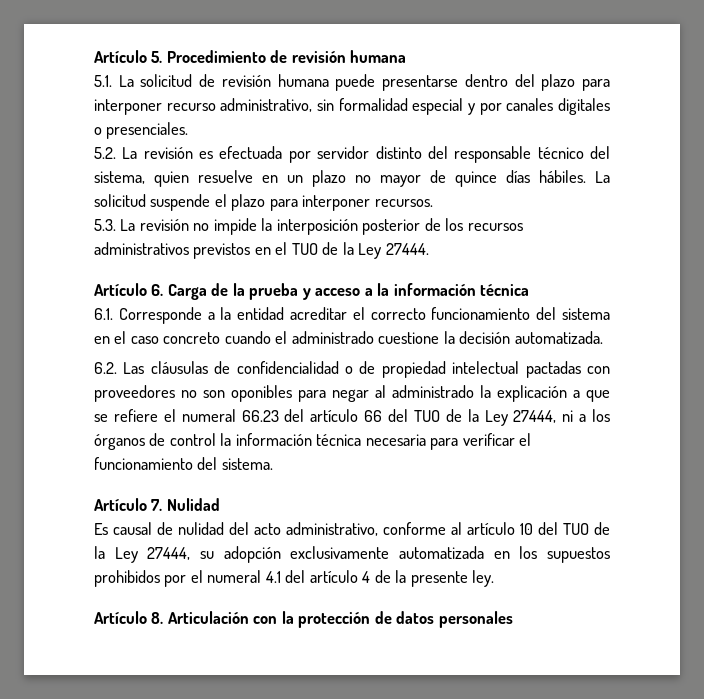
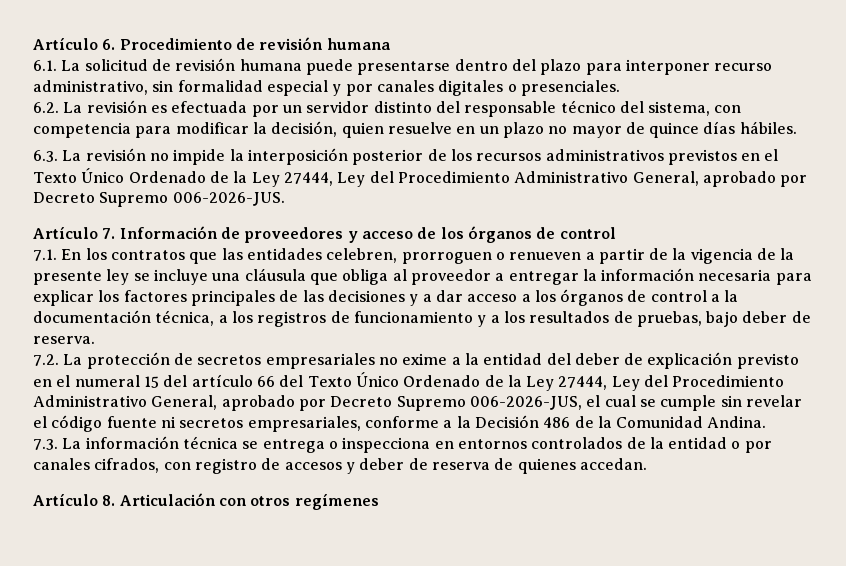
[94,50,163,63] Artículo 5. -> [33,38,116,50] Artículo 6.
[94,75,112,87] 5.1. -> [33,60,57,71] 6.1.
[94,147,116,159] 5.2. -> [33,102,59,113] 6.2.
(311, 157) none -> [282,105,302,113] un
(145, 177) none -> [714,105,742,113] [33,121,338,138] con competencia para modificar la decisión,
[595,171,610,183] [94,194,433,211] [94,219,116,231] La solicitud suspende el plazo para interponer recursos. // 5.3. -> [33,150,58,162] // 6.3.
[291,242,429,259] [94,283,530,300] [94,307,610,324] [94,331,603,344] [94,361,610,378] [94,385,610,402] [94,409,574,426] TUO de la Ley 27444. // Artículo 6. Carga de la prueba y acceso a la información técnica // 6.1. Corresponde a la entidad acreditar el correcto funcionamiento del sistema en el caso concreto cuando el administrado cuestione la decisión automatizada. // 6.2. Las cláusulas de confidencialidad o de propiedad intelectual pactadas con proveedores no son oponibles para negar al administrado la explicación a que se refiere el numeral 66.23 del artículo 66 del TUO de la Ley 27444, ni -> [33,168,808,187] [33,192,285,207] [33,226,616,243] [33,248,795,264] [33,268,812,285] [33,290,518,306] Texto Único Ordenado de la Ley 27444, Ley del Procedimiento Administrativo General, aprobado por Decreto Supremo 006-2026-JUS. // Artículo 7. Información de proveedores y acceso de los órganos de control // 7.1. En los contratos que las entidades celebren, prorroguen o renueven a partir de la vigencia de la presente ley se incluye una cláusula que obliga al proveedor a entregar la información necesaria para explicar los factores principales de las decisiones y a dar acceso
[220,433,532,450] [94,457,273,470] [94,498,220,511] [94,522,610,536] [94,546,610,563] [94,570,495,587] la información técnica necesaria para verificar el funcionamiento del sistema. // Artículo 7. Nulidad // Es causal de nulidad del acto administrativo, conforme al artículo 10 del TUO de la Ley 27444, su adopción exclusivamente automatizada en los supuestos prohibidos por el numeral 4.1 del artículo 4 de la presente ley. -> [711,290,739,302] [33,310,811,327] [33,336,95,344] [33,352,799,369] [33,372,785,391] [33,395,802,411] [33,415,767,432] [33,436,772,453] [33,458,647,474] a la documentación técnica, a los registros de funcionamiento y a los resultados de pruebas, bajo deber de reserva. // 7.2. La protección de secretos empresariales no exime a la entidad del deber de explicación previsto en el numeral 15 del artículo 66 del Texto Único Ordenado de la Ley 27444, Ley del Procedimiento Administrativo General, aprobado por Decreto Supremo 006-2026-JUS, el cual se cumple sin revelar el código fuente ni secretos empresariales, conforme a la Decisión 486 de la Comunidad Andina. // 7.3. La información técnica se entrega o inspecciona en entornos controlados de la entidad o por canales cifrados, con registro de accesos y deber de reserva de quienes accedan.
[281,611,513,628] la protección de datos personales -> [250,494,379,510] otros regímenes

